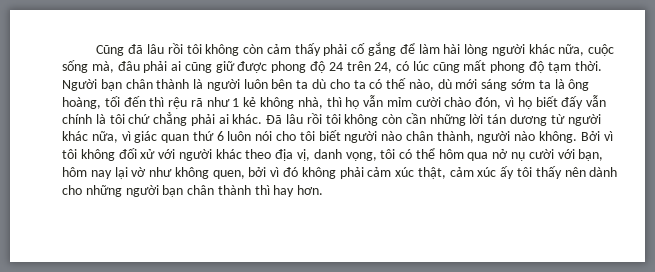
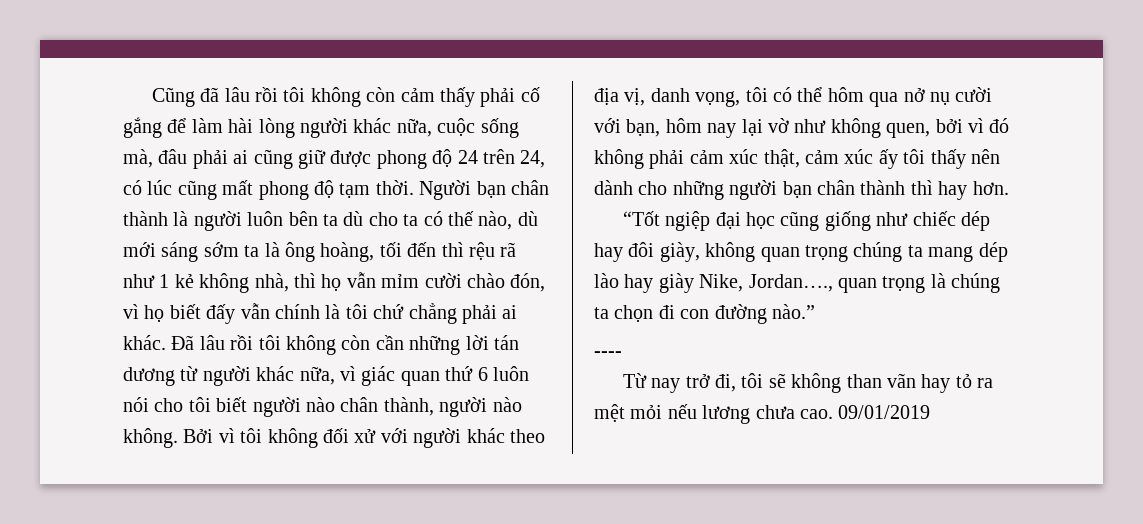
(324, 190) none -> [622,211,990,231] [594,242,1008,262] [594,273,1001,293] [594,304,815,324] [594,351,622,357] [622,373,994,393] [594,404,931,424] // “Tốt ngiệp đại học cũng giống như chiếc dép hay đôi giày, không quan trọng chúng ta mang dép lào hay giày Nike, Jordan…., quan trọng là chúng ta chọn đi con đường nào.” // ---- // Từ nay trở đi, tôi sẽ không than vãn hay tỏ ra mệt mỏi nếu lương chưa cao. 09/01/2019

